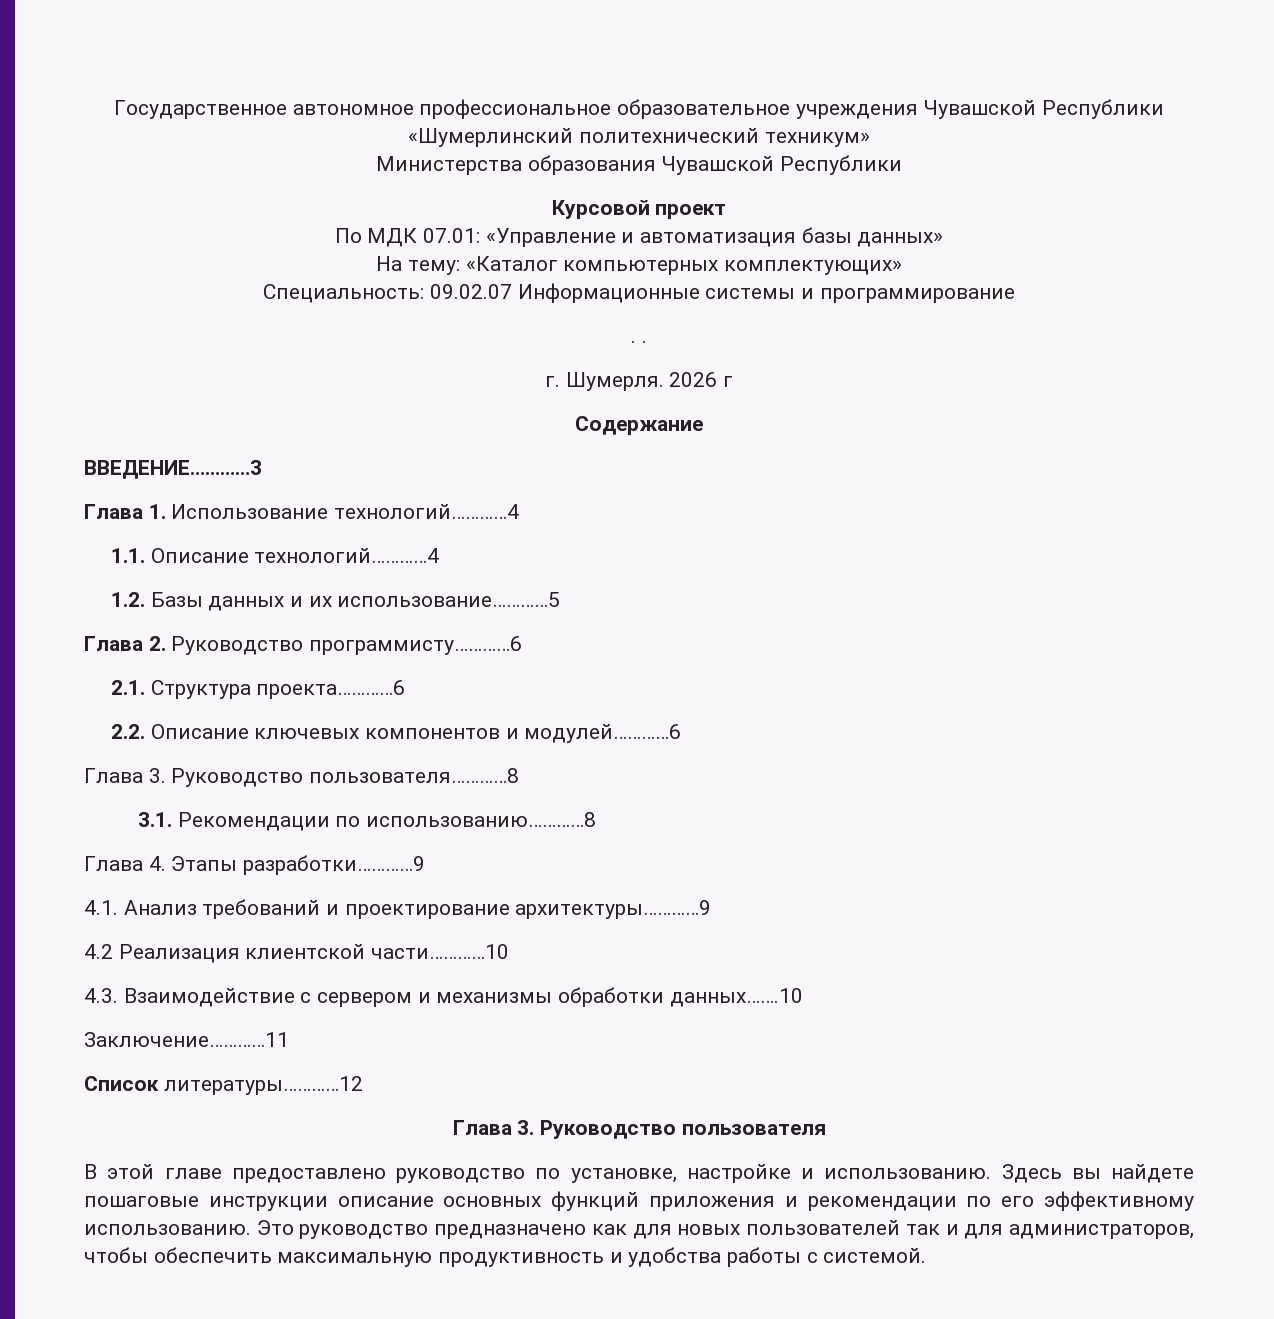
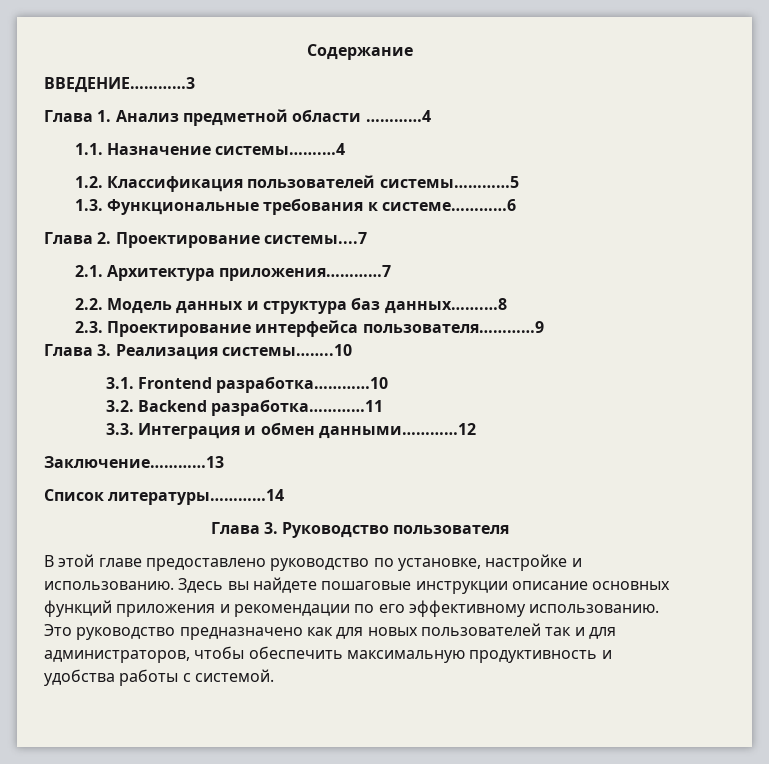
[113,99,1165,119] [408,128,870,147] [375,155,903,175] [551,200,727,219] [334,227,944,247] [376,256,902,275] [263,283,1015,303] [631,340,647,343] [544,372,734,391] Государственное автономное профессиональное образовательное учреждения Чувашской Республики «Шумерлинский политехнический техникум» // Министерства образования Чувашской Республики // Курсовой проект // По МДК 07.01: «Управление и автоматизация базы данных» // На тему: «Каталог компьютерных комплектующих» // Специальность: 09.02.07 Информационные системы и программирование // . . // г. Шумерля. 2026 г // -> (307, 52) none
[171,504,520,519] Использование технологий…………4 -> [115,109,431,126] Анализ предметной области …………4
[150,548,440,563] Описание технологий…………4 -> [107,143,346,155] Назначение системы…….…4
[150,592,561,611] Базы данных и их использование…………5 -> [107,175,519,192] [74,198,517,215] Классификация пользователей системы…………5 // 1.3. Функциональные требования к системе…………6
[171,636,523,655] Руководство программисту…………6 -> [115,232,367,248] Проектирование системы....7
[150,680,406,699] Структура проекта…………6 -> [107,265,392,281] Архитектура приложения…………7
[150,724,682,743] [84,768,520,787] Описание ключевых компонентов и модулей…………6 // Глава 3. Руководство пользователя…………8 -> [107,297,507,314] [74,320,544,337] [44,344,352,360] Модель данных и структура баз данных…….…8 // 2.3. Проектирование интерфейса пользователя…………9 // Глава 3. Реализация системы……..10
[177,812,597,831] [84,855,426,875] [84,899,712,919] [84,944,510,963] [84,987,803,1007] [84,1032,289,1047] Рекомендации по использованию…………8 // Глава 4. Этапы разработки…………9 // 4.1. Анализ требований и проектирование архитектуры…………9 // 4.2 Реализация клиентской части…………10 // 4.3. Взаимодействие с сервером и механизмы обработки данных…….10 // Заключение…………11 -> [137,376,389,393] [105,399,384,416] [105,422,476,439] [44,456,224,468] Frontend разработка…………10 // 3.2. Backend разработка…………11 // 3.3. Интеграция и обмен данными…………12 // Заключение…………13
[163,1076,363,1095] литературы…………12 -> [108,489,285,505] литературы…………14

